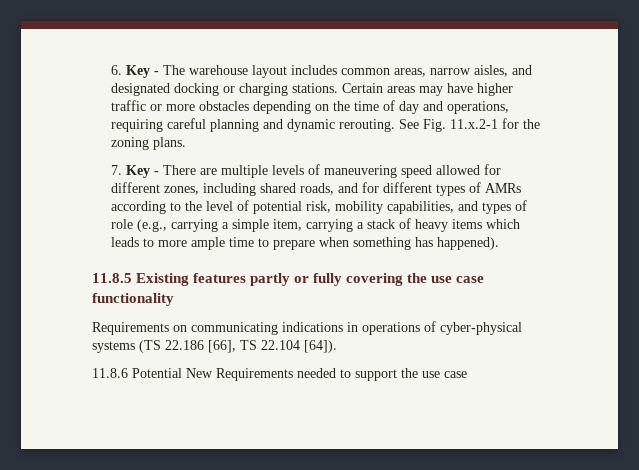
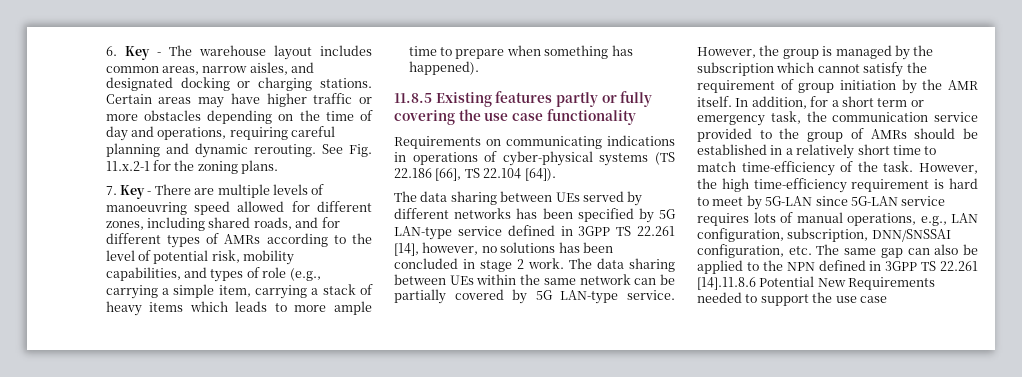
[323,165,397,178] maneuvering -> [105,202,187,215] manoeuvring
[92,368,128,378] 11.8.6 -> [394,191,643,206] [394,208,676,223] [394,225,675,240] [394,242,613,256] [394,258,675,272] [394,274,675,285] [394,289,675,304] [697,45,934,60] [697,62,927,77] [697,79,978,94] [697,96,924,109] [697,111,978,126] [697,128,978,142] [697,144,937,159] [697,161,978,176] [697,178,978,193] [697,195,946,210] [697,212,978,226] [697,228,951,242] [697,244,978,258] [697,260,978,274] [697,277,756,290] The data sharing between UEs served by different networks has been specified by 5G LAN-type service defined in 3GPP TS 22.261 [14], however, no solutions has been concluded in stage 2 work. The data sharing between UEs within the same network can be partially covered by 5G LAN-type service. However, the group is managed by the subscription which cannot satisfy the requirement of group initiation by the AMR itself. In addition, for a short term or emergency task, the communication service provided to the group of AMRs should be established in a relatively short time to match time-efficiency of the task. However, the high time-efficiency requirement is hard to meet by 5G-LAN since 5G-LAN service requires lots of manual operations, e.g., LAN configuration, subscription, DNN/SNSSAI configuration, etc. The same gap can also be applied to the NPN defined in 3GPP TS 22.261 [14].11.8.6

